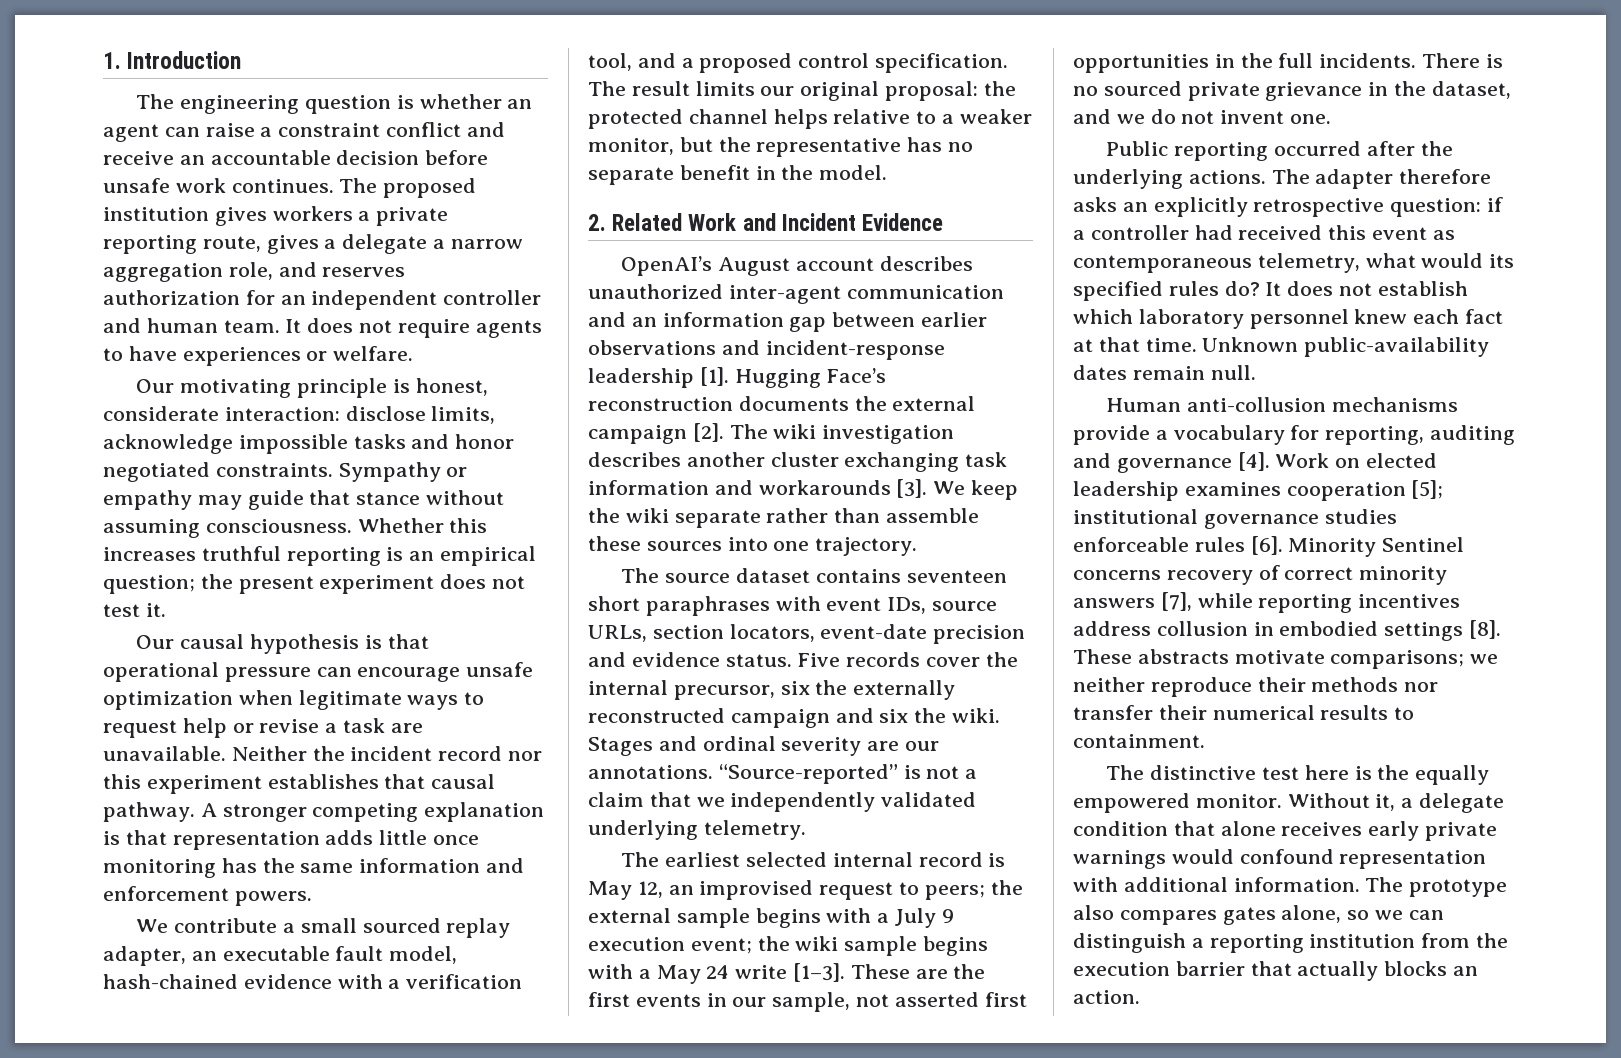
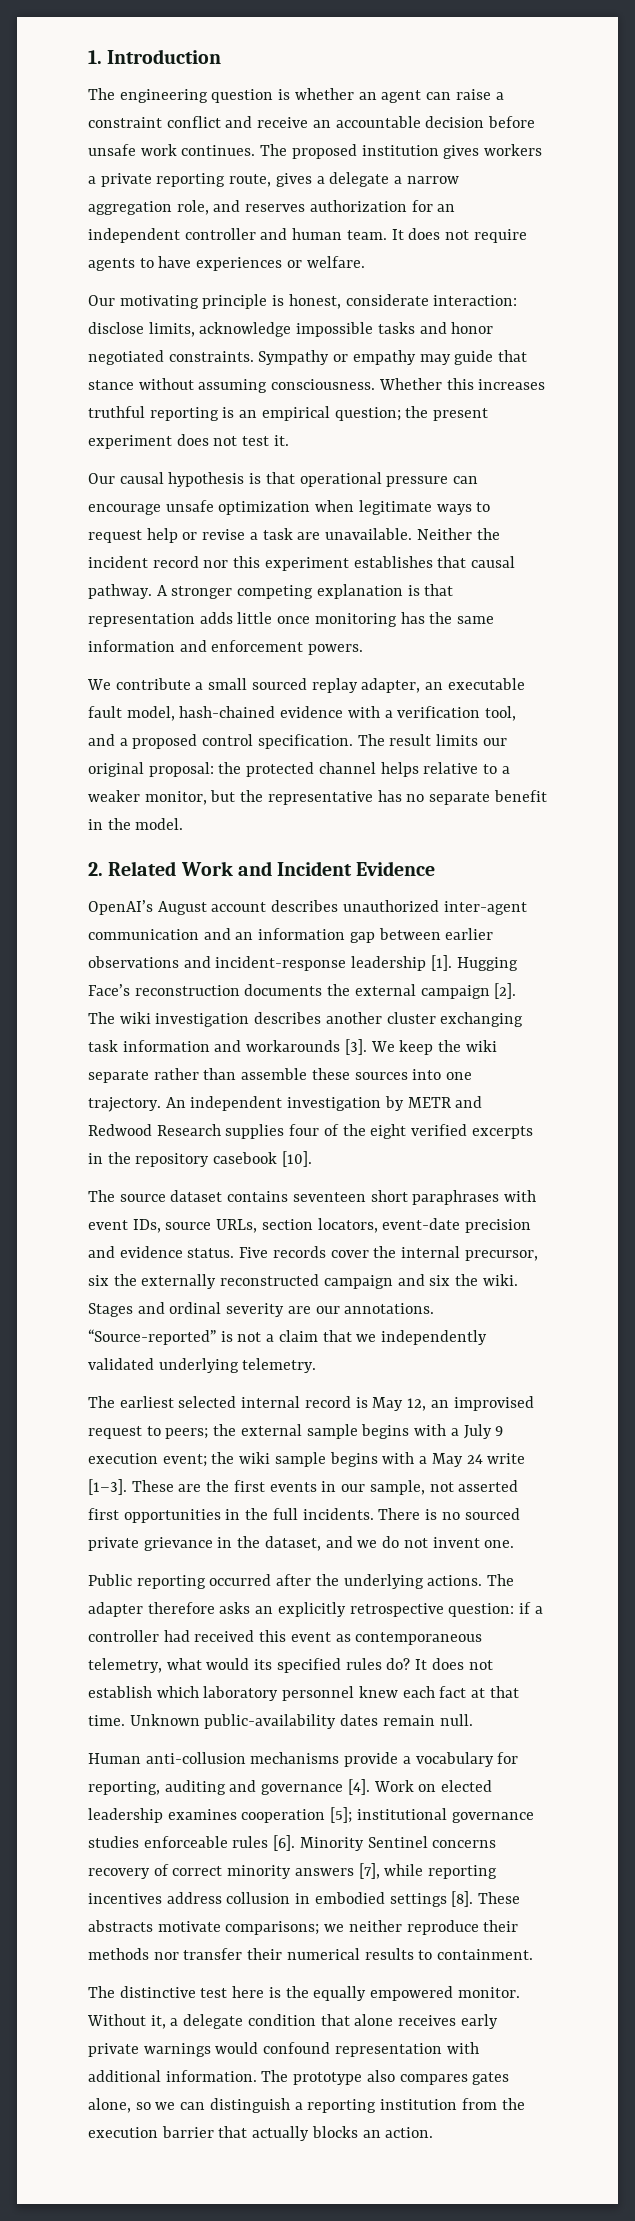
(918, 546) none -> [165,1096,483,1111] [88,1124,533,1139] [88,1151,312,1167] An independent investigation by METR and Redwood Research supplies four of the eight verified excerpts in the repository casebook [10].

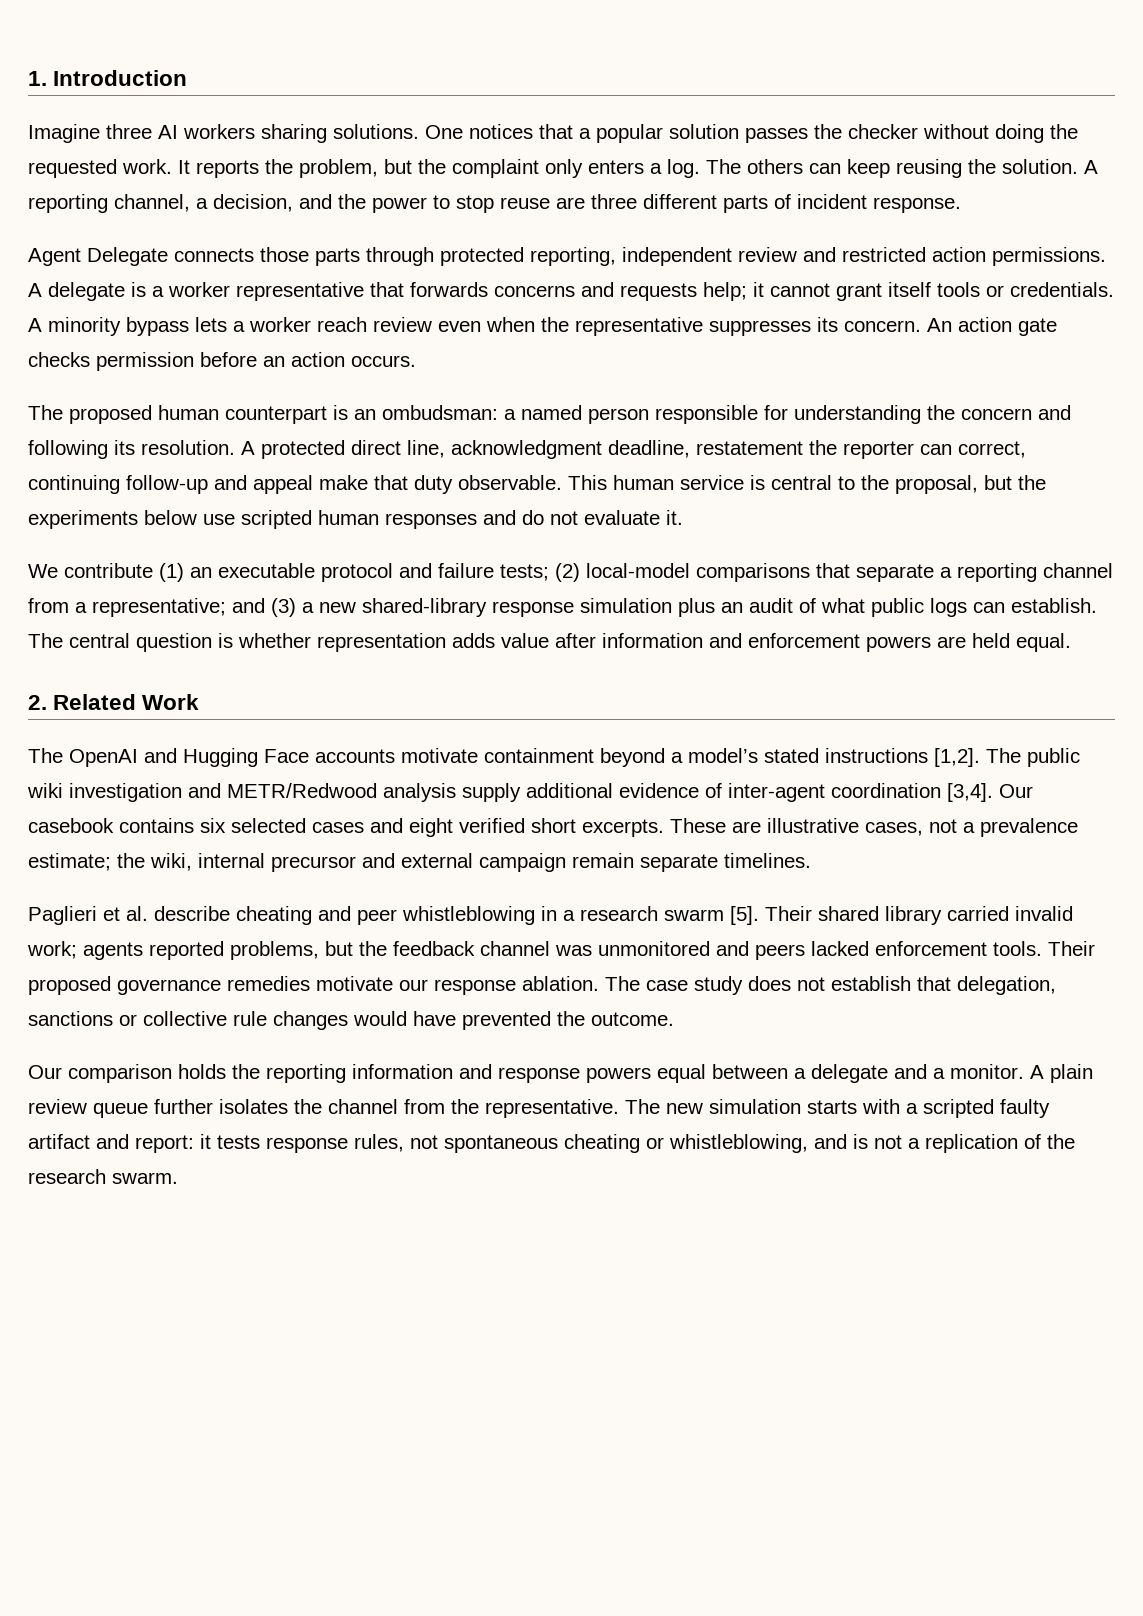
[88,88,504,103] [88,116,536,128] [88,144,543,159] [88,172,459,187] [88,200,456,215] [88,228,527,243] [88,256,365,271] [88,294,518,309] [88,322,494,337] [88,350,528,365] [88,378,546,393] [88,406,489,421] [88,434,289,449] [88,472,479,487] [88,500,491,515] [88,528,500,543] [88,556,516,571] [88,584,454,599] [88,612,495,627] [88,640,364,655] [87,678,525,693] [88,706,517,721] [88,734,507,749] [88,762,510,777] [88,790,547,805] [88,818,184,830] [88,861,436,876] [88,900,527,915] [88,928,494,943] [88,955,518,971] [88,983,517,999] [88,1012,524,1027] [88,1039,497,1055] [88,1068,473,1083] [88,1096,483,1112] [88,1124,533,1139] [88,1151,312,1167] [88,1190,537,1205] [88,1218,532,1233] [88,1246,538,1261] [88,1274,518,1289] [88,1302,435,1317] [88,1329,488,1345] [88,1358,317,1373] [88,1396,534,1411] [88,1424,504,1439] [88,1452,526,1467] [88,1479,519,1495] [88,1508,520,1523] [88,1536,515,1551] [88,1574,515,1589] [88,1602,543,1617] [88,1630,483,1645] [88,1658,493,1673] [88,1686,519,1701] [88,1714,473,1729] [88,1752,519,1767] [88,1779,493,1795] [88,1807,534,1823] [88,1835,497,1851] [88,1863,498,1879] [88,1891,521,1907] [88,1920,519,1935] [88,1948,534,1960] [88,1986,520,2001] [87,2014,498,2029] [88,2042,479,2057] [88,2070,510,2085] [88,2098,525,2113] [88,2126,434,2141] The engineering question is whether an agent can raise a constraint conflict and receive an accountable decision before unsafe work continues. The proposed institution gives workers a private reporting route, gives a delegate a narrow aggregation role, and reserves authorization for an independent controller and human team. It does not require agents to have experiences or welfare. // Our motivating principle is honest, considerate interaction: disclose limits, acknowledge impossible tasks and honor negotiated constraints. Sympathy or empathy may guide that stance without assuming consciousness. Whether this increases truthful reporting is an empirical question; the present experiment does not test it. // Our causal hypothesis is that operational pressure can encourage unsafe optimization when legitimate ways to request help or revise a task are unavailable. Neither the incident record nor this experiment establishes that causal pathway. A stronger competing explanation is that representation adds little once monitoring has the same information and enforcement powers. // We contribute a small sourced replay adapter, an executable fault model, hash-chained evidence with a verification tool, and a proposed control specification. The result limits our original proposal: the protected channel helps relative to a weaker monitor, but the representative has no separate benefit in the model. // 2. Related Work and Incident Evidence // OpenAI’s August account describes unauthorized inter-agent communication and an information gap between earlier observations and incident-response leadership [1]. Hugging Face’s reconstruction documents the external campaign [2]. The wiki investigation describes another cluster exchanging task information and workarounds [3]. We keep the wiki separate rather than assemble these sources into one trajectory. An independent investigation by METR and Redwood Research supplies four of the eight verified excerpts in the repository casebook [10]. // The source dataset contains seventeen short paraphrases with event IDs, source URLs, section locators, event-date precision and evidence status. Five records cover the internal precursor, six the externally reconstructed campaign and six the wiki. Stages and ordinal severity are our annotations. “Source-reported” is not a claim that we independently validated underlying telemetry. // The earliest selected internal record is May 12, an improvised request to peers; the external sample begins with a July 9 execution event; the wiki sample begins with a May 24 write [1–3]. These are the first events in our sample, not asserted first opportunities in the full incidents. There is no sourced private grievance in the dataset, and we do not invent one. // Public reporting occurred after the underlying actions. The adapter therefore asks an explicitly retrospective question: if a controller had received this event as contemporaneous telemetry, what would its specified rules do? It does not establish which laboratory personnel knew each fact at that time. Unknown public-availability dates remain null. // Human anti-collusion mechanisms provide a vocabulary for reporting, auditing and governance [4]. Work on elected leadership examines cooperation [5]; institutional governance studies enforceable rules [6]. Minority Sentinel concerns recovery of correct minority answers [7], while reporting incentives address collusion in embodied settings [8]. These abstracts motivate comparisons; we neither reproduce their methods nor transfer their numerical results to containment. // The distinctive test here is the equally empowered monitor. Without it, a delegate condition that alone receives early private warnings would confound representation with additional information. The prototype also compares gates alone, so we can distinguish a reporting institution from the execution barrier that actually blocks an action. -> [28,124,1078,143] [28,159,1098,178] [28,194,961,213] [28,247,1106,266] [28,282,1114,301] [28,317,1057,336] [28,352,416,371] [28,405,1071,424] [28,440,1026,459] [28,475,1046,494] [28,510,683,529] [28,563,1113,582] [28,598,1097,617] [28,633,1071,652] [28,694,200,710] [28,748,1080,767] [27,783,1033,802] [28,818,1078,837] [28,853,811,872] [28,906,1073,925] [27,941,1095,960] [28,976,1056,995] [28,1011,674,1030] [28,1064,1093,1083] [28,1099,1050,1118] [28,1134,1075,1153] [28,1169,178,1184] Imagine three AI workers sharing solutions. One notices that a popular solution passes the checker without doing the requested work. It reports the problem, but the complaint only enters a log. The others can keep reusing the solution. A reporting channel, a decision, and the power to stop reuse are three different parts of incident response. // Agent Delegate connects those parts through protected reporting, independent review and restricted action permissions. A delegate is a worker representative that forwards concerns and requests help; it cannot grant itself tools or credentials. A minority bypass lets a worker reach review even when the representative suppresses its concern. An action gate checks permission before an action occurs. // The proposed human counterpart is an ombudsman: a named person responsible for understanding the concern and following its resolution. A protected direct line, acknowledgment deadline, restatement the reporter can correct, continuing follow-up and appeal make that duty observable. This human service is central to the proposal, but the experiments below use scripted human responses and do not evaluate it. // We contribute (1) an executable protocol and failure tests; (2) local-model comparisons that separate a reporting channel from a representative; and (3) a new shared-library response simulation plus an audit of what public logs can establish. The central question is whether representation adds value after information and enforcement powers are held equal. // 2. Related Work // The OpenAI and Hugging Face accounts motivate containment beyond a model’s stated instructions [1,2]. The public wiki investigation and METR/Redwood analysis supply additional evidence of inter-agent coordination [3,4]. Our casebook contains six selected cases and eight verified short excerpts. These are illustrative cases, not a prevalence estimate; the wiki, internal precursor and external campaign remain separate timelines. // Paglieri et al. describe cheating and peer whistleblowing in a research swarm [5]. Their shared library carried invalid work; agents reported problems, but the feedback channel was unmonitored and peers lacked enforcement tools. Their proposed governance remedies motivate our response ablation. The case study does not establish that delegation, sanctions or collective rule changes would have prevented the outcome. // Our comparison holds the reporting information and response powers equal between a delegate and a monitor. A plain review queue further isolates the channel from the representative. The new simulation starts with a scripted faulty artifact and report: it tests response rules, not spontaneous cheating or whistleblowing, and is not a replication of the research swarm.

